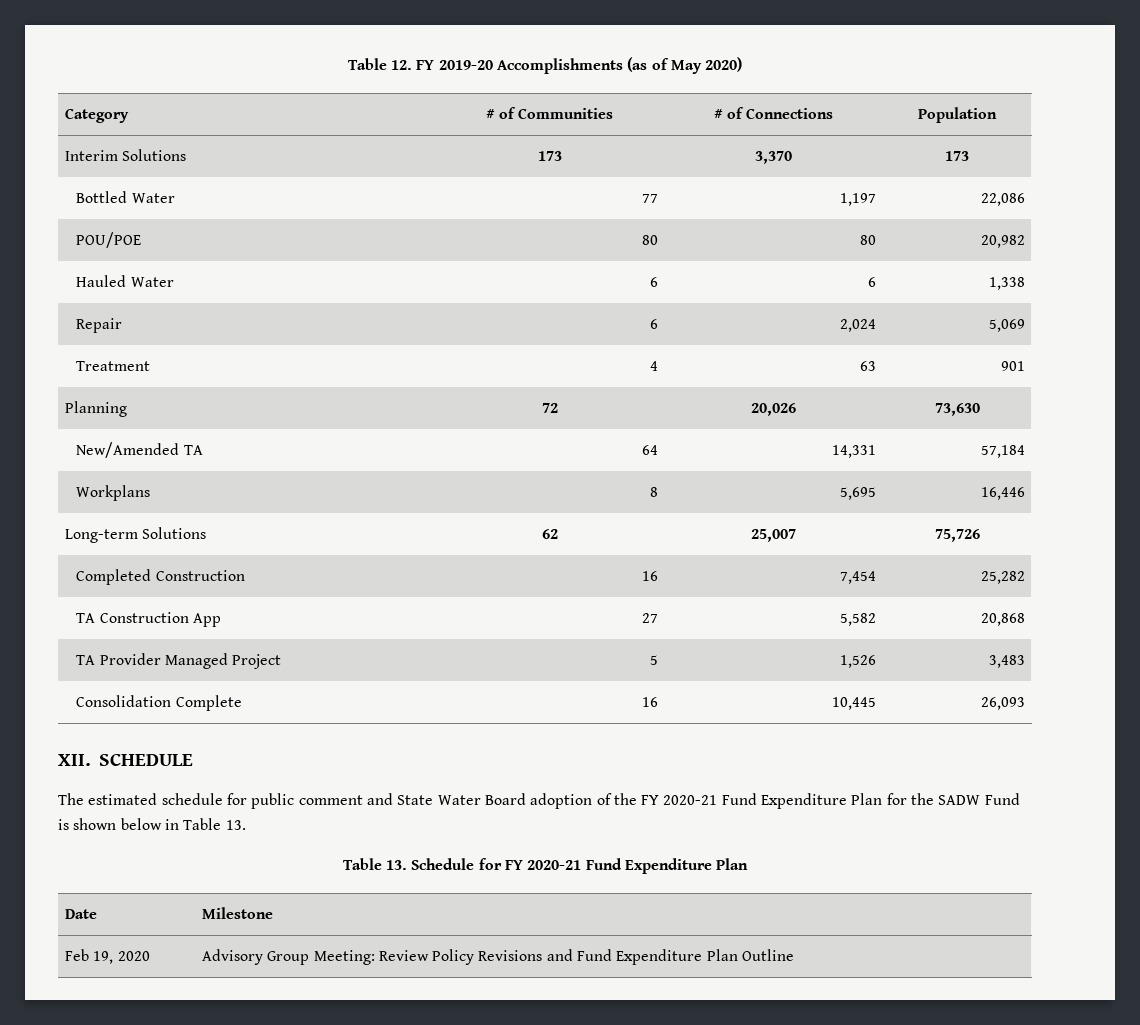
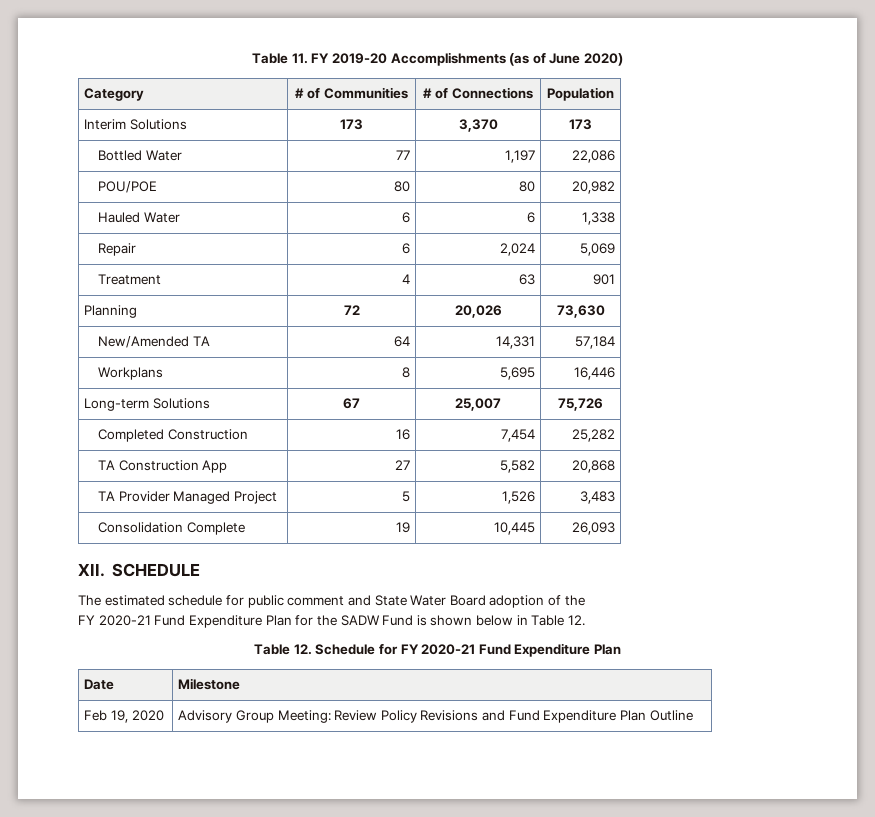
[347,58,413,70] Table 12. -> [251,53,308,64] Table 11.
[670,60,702,74] May -> [549,53,581,64] June
[541,529,558,539] 62 -> [342,398,360,409] 67
[642,697,659,707] 16 -> [395,522,410,533] 19
(637, 799) none -> (585, 600) //
[225,820,246,830] [342,858,408,870] 13. // Table 13. -> [568,615,586,626] [253,644,312,655] 12. // Table 12.

